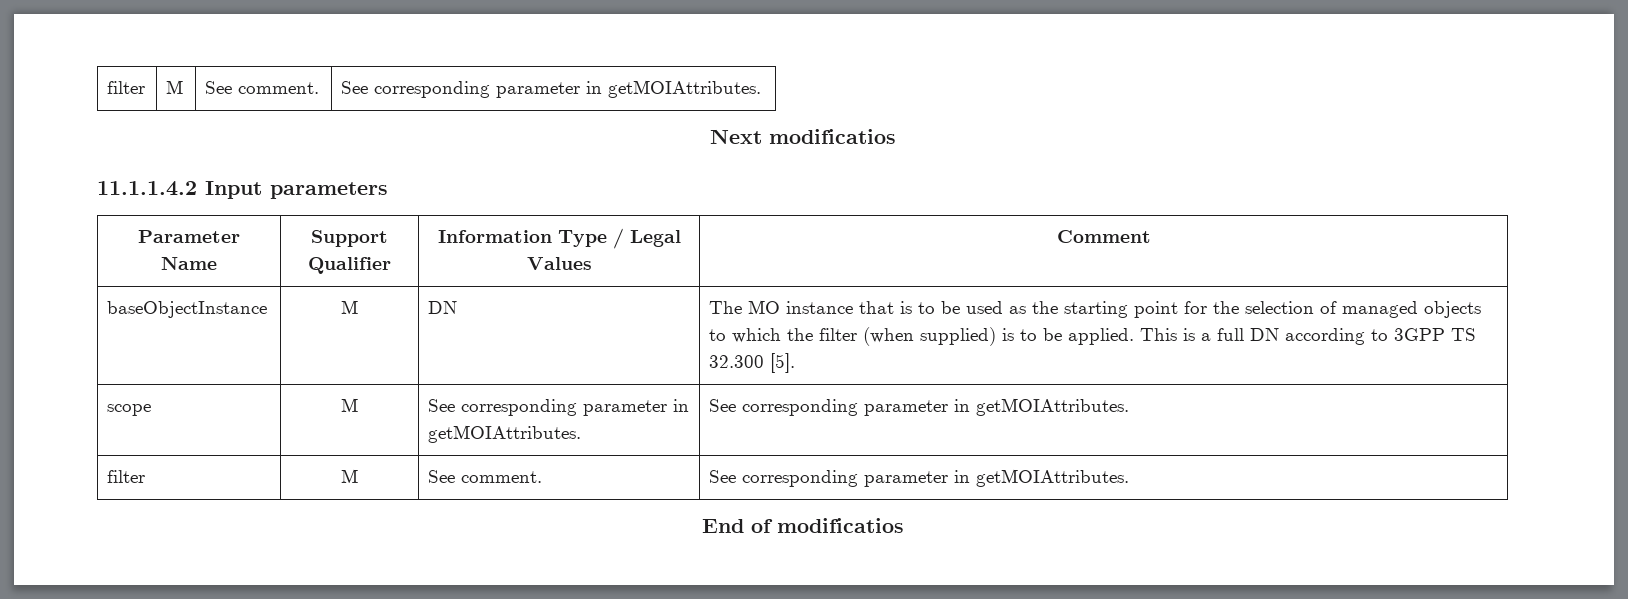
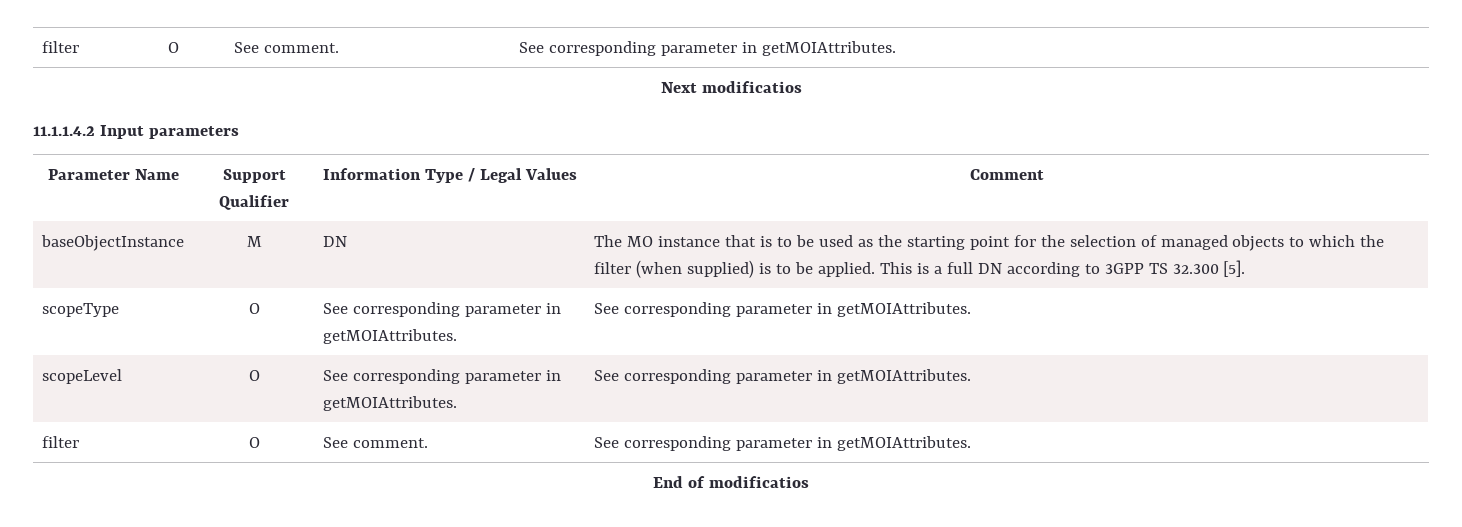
[107,81,146,94] [166,80,184,94] filter | M -> [41,41,79,53] [167,42,179,53] filter | O
[107,404,152,416] [341,398,358,412] scope | M -> [41,303,119,317] [248,303,260,314] [322,302,561,317] [322,329,457,344] [593,302,971,317] [41,369,122,384] [248,370,260,381] scopeType | O | See corresponding parameter in getMOIAttributes. | See corresponding parameter in getMOIAttributes. // scopeLevel | O
[341,469,358,483] M -> [248,437,260,448] O

